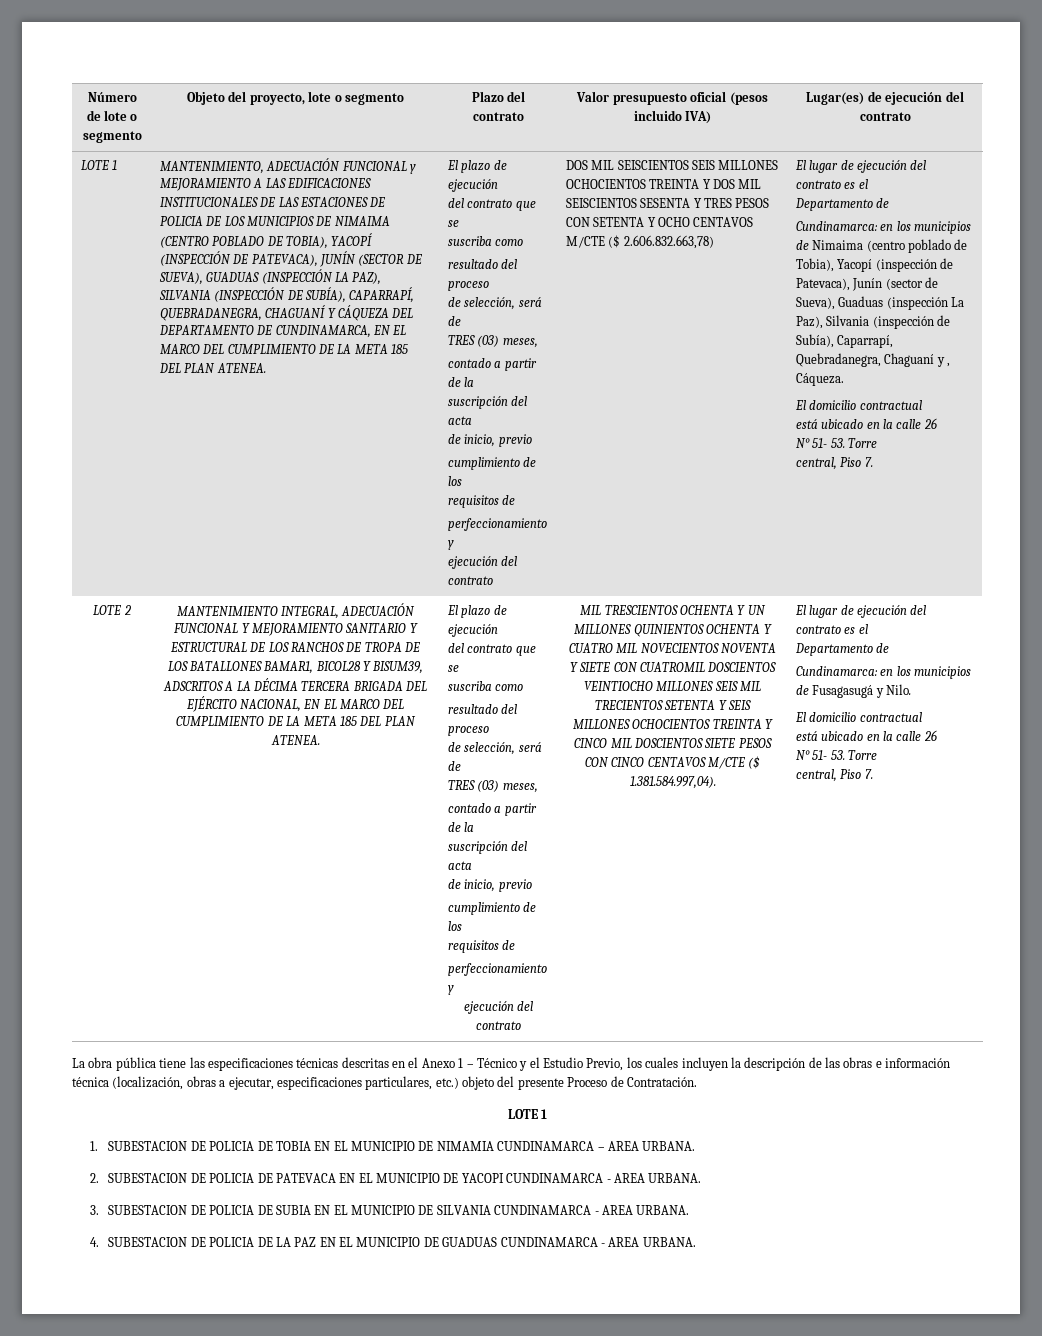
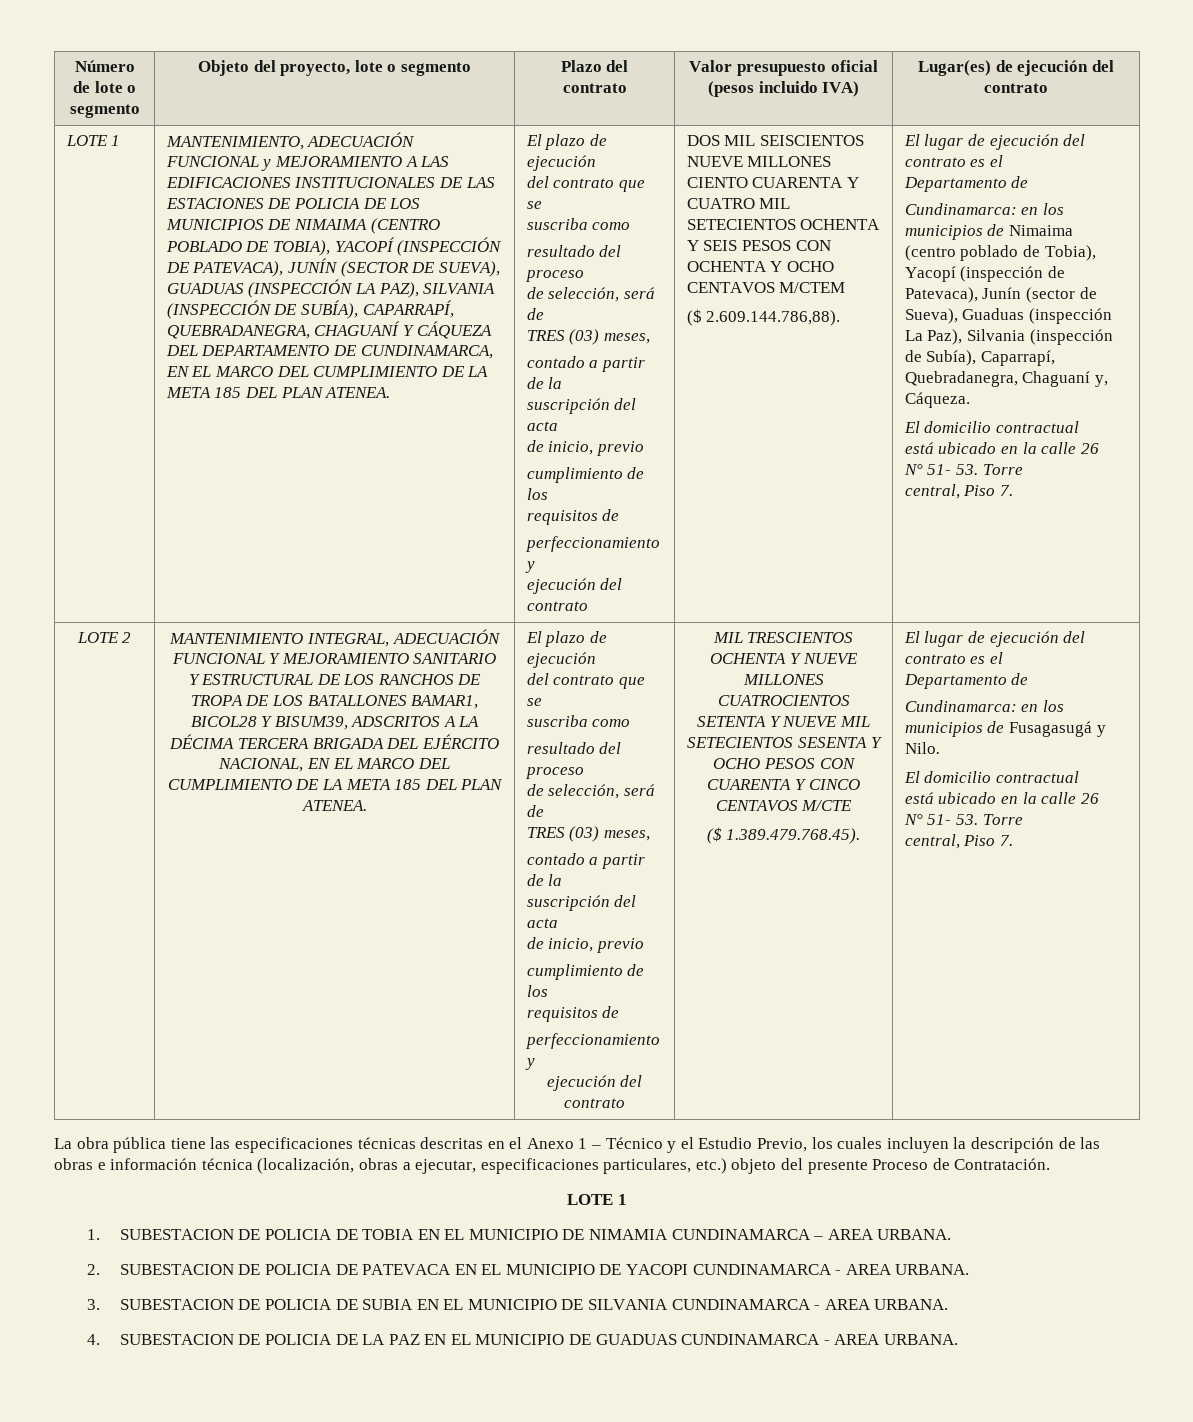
[691,160,779,170] [565,179,762,189] [565,198,770,208] [565,217,645,227] SEIS MILLONES OCHOCIENTOS TREINTA Y DOS MIL SEISCIENTOS SESENTA Y TRES PESOS CON SETENTA -> [686,156,832,167] [686,177,860,188] [686,198,791,209] [686,219,881,230] [686,240,831,251] [686,261,767,272] NUEVE MILLONES CIENTO CUARENTA Y CUATRO MIL SETECIENTOS OCHENTA Y SEIS PESOS CON OCHENTA
[565,235,714,249] M/CTE ($ 2.606.832.663,78) -> [779,282,846,293] [686,309,841,326] M/CTEM // ($ 2.609.144.786,88).
[936,357,950,367] y , -> [1095,375,1109,387] y,
[747,605,766,615] [574,624,772,637] [568,643,777,653] [569,662,777,672] [583,681,762,691] [594,700,752,710] [572,719,774,729] [574,738,772,748] [584,757,609,767] UN MILLONES QUINIENTOS OCHENTA Y CUATRO MIL NOVECIENTOS NOVENTA Y SIETE CON CUATROMIL DOSCIENTOS VEINTIOCHO MILLONES SEIS MIL TRECIENTOS SETENTA Y SEIS MILLONES OCHOCIENTOS TREINTA Y CINCO MIL DOSCIENTOS SIETE PESOS CON -> [802,653,858,664] [742,674,824,685] [717,695,850,706] [697,716,870,727] [687,737,882,748] [713,758,856,769] [707,779,806,790] NUEVE MILLONES CUATROCIENTOS SETENTA Y NUEVE MIL SETECIENTOS SESENTA Y OCHO PESOS CON CUARENTA Y
[748,756,761,769] [629,776,716,789] ($ 1.381.584.997,04). -> [706,827,861,844] // ($ 1.389.479.768.45).

